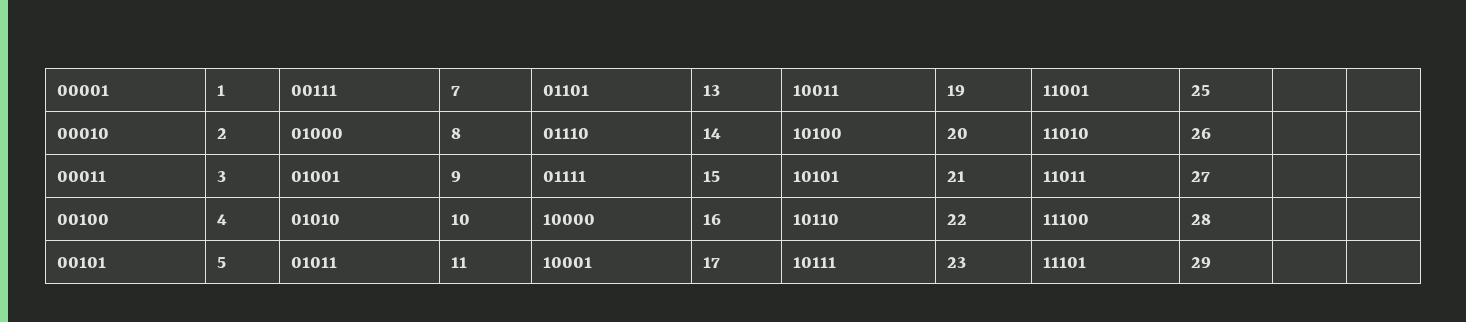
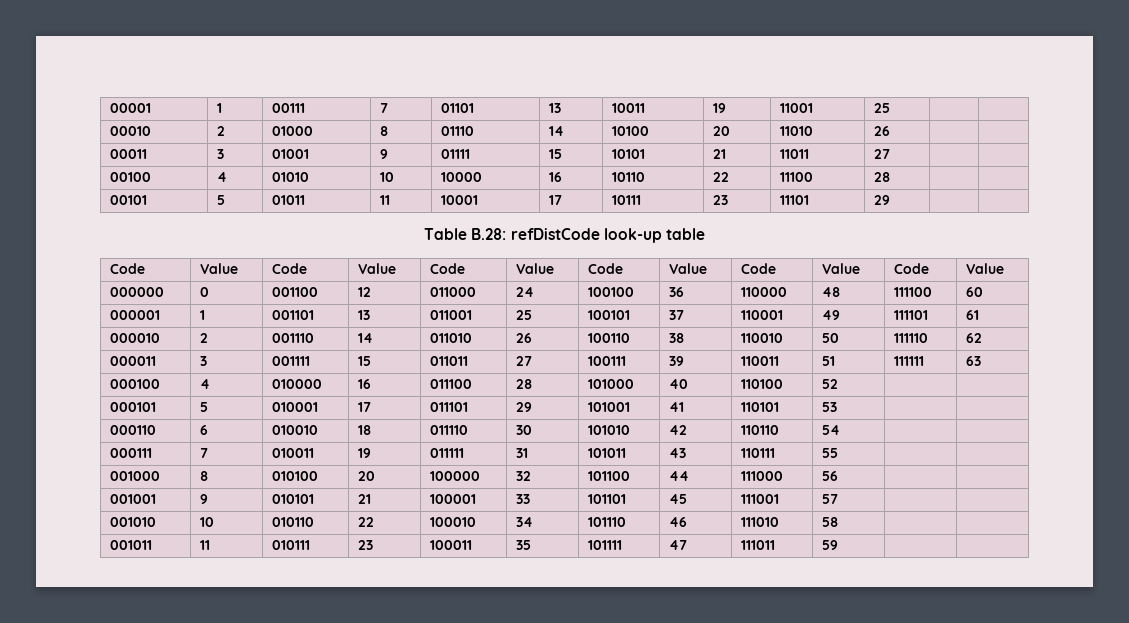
(1211, 262) none -> [424,228,705,243] [110,263,146,274] [200,263,239,274] [272,263,308,274] [358,263,397,274] [430,263,466,274] [516,263,555,274] [588,263,624,274] [669,263,708,274] [741,263,777,274] [822,263,861,274] [894,263,930,274] [966,263,1005,274] [110,287,165,297] [200,287,210,297] [272,287,319,297] [358,287,372,297] [430,287,477,297] [516,287,535,297] [588,287,635,297] [669,287,685,297] [741,287,788,297] [822,287,841,297] [894,287,933,297] [966,287,984,297] [110,310,161,320] [200,310,206,320] [272,310,315,320] [358,310,371,320] [430,310,473,320] [516,310,533,320] [588,310,631,320] [669,310,685,320] [741,310,784,320] [822,310,841,320] [894,310,929,320] [966,310,980,320] [110,333,161,343] [200,333,209,343] [272,333,315,343] [358,333,374,343] [430,333,473,343] [516,333,533,343] [588,333,631,343] [669,333,685,343] [741,333,784,343] [822,333,840,343] [894,333,929,343] [966,333,983,343] [110,356,157,366] [200,356,208,366] [272,356,311,366] [358,356,372,366] [430,356,469,366] [516,356,533,366] [588,356,627,366] [669,356,685,366] [741,356,780,366] [822,356,836,366] [894,356,925,366] [966,356,982,366] [110,379,161,389] [200,379,211,389] [272,379,323,389] [358,379,372,389] [430,379,473,389] [516,379,533,389] [588,379,635,389] [669,379,689,389] [741,379,784,389] [822,379,839,389] [110,402,157,412] [200,402,209,412] [272,402,319,412] [358,402,372,412] [430,402,469,412] [516,402,533,412] [588,402,631,412] [669,402,685,412] [741,402,780,412] [822,402,838,412] [110,425,157,435] [200,425,209,435] [272,425,319,435] [358,425,372,435] [430,425,469,435] [516,425,533,435] [588,425,631,435] [669,425,688,435] [741,425,780,435] [822,425,841,435] [110,448,153,458] [200,448,209,458] [272,448,315,458] [358,448,372,458] [430,448,465,458] [516,448,529,458] [588,448,627,458] [669,448,687,458] [741,448,776,458] [822,448,839,458] [110,471,161,481] [200,471,209,481] [272,471,319,481] [358,471,376,481] [430,471,481,481] [516,471,532,481] [588,471,631,481] [669,471,690,481] [741,471,784,481] [822,471,839,481] [110,494,157,504] [200,494,209,504] [272,494,315,504] [358,494,372,504] [430,494,477,504] [516,494,531,504] [588,494,627,504] [669,494,688,504] [741,494,780,504] [822,494,839,504] [110,517,157,527] [200,517,215,527] [272,517,315,527] [358,517,375,527] [430,517,477,527] [516,517,534,527] [588,517,627,527] [669,517,688,527] [741,517,780,527] [822,517,839,527] [110,540,153,550] [200,540,211,550] [272,540,311,550] [358,540,374,550] [430,540,473,550] [516,540,532,550] [588,540,623,550] [669,540,688,550] [741,540,776,550] [822,540,839,550] // Table B.28: refDistCode look-up table // Code | Value | Code | Value | Code | Value | Code | Value | Code | Value | Code | Value // 000000 | 0 | 001100 | 12 | 011000 | 24 | 100100 | 36 | 110000 | 48 | 111100 | 60 // 000001 | 1 | 001101 | 13 | 011001 | 25 | 100101 | 37 | 110001 | 49 | 111101 | 61 // 000010 | 2 | 001110 | 14 | 011010 | 26 | 100110 | 38 | 110010 | 50 | 111110 | 62 // 000011 | 3 | 001111 | 15 | 011011 | 27 | 100111 | 39 | 110011 | 51 | 111111 | 63 // 000100 | 4 | 010000 | 16 | 011100 | 28 | 101000 | 40 | 110100 | 52 | | // 000101 | 5 | 010001 | 17 | 011101 | 29 | 101001 | 41 | 110101 | 53 | | // 000110 | 6 | 010010 | 18 | 011110 | 30 | 101010 | 42 | 110110 | 54 | | // 000111 | 7 | 010011 | 19 | 011111 | 31 | 101011 | 43 | 110111 | 55 | | // 001000 | 8 | 010100 | 20 | 100000 | 32 | 101100 | 44 | 111000 | 56 | | // 001001 | 9 | 010101 | 21 | 100001 | 33 | 101101 | 45 | 111001 | 57 | | // 001010 | 10 | 010110 | 22 | 100010 | 34 | 101110 | 46 | 111010 | 58 | | // 001011 | 11 | 010111 | 23 | 100011 | 35 | 101111 | 47 | 111011 | 59 | |

